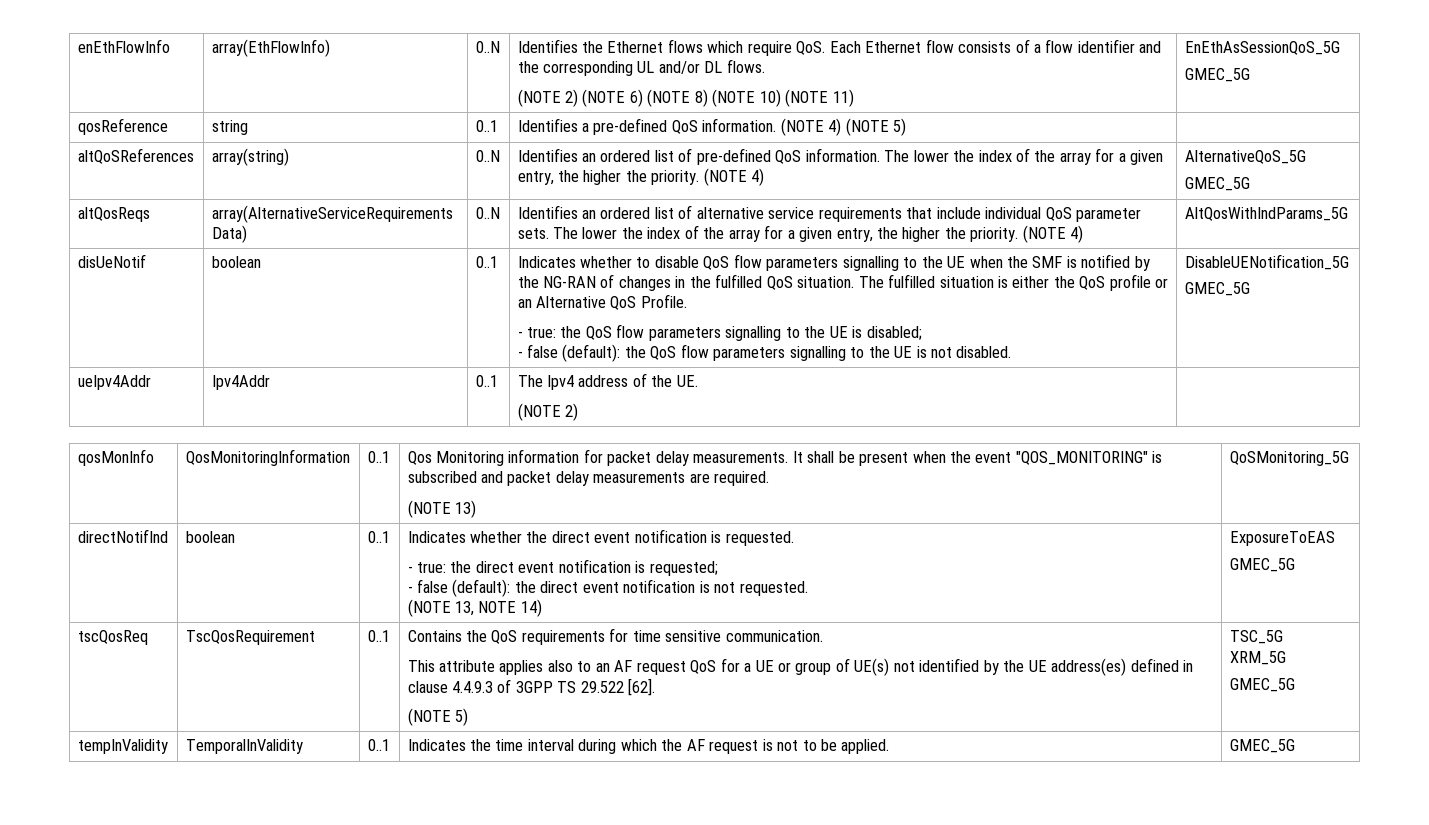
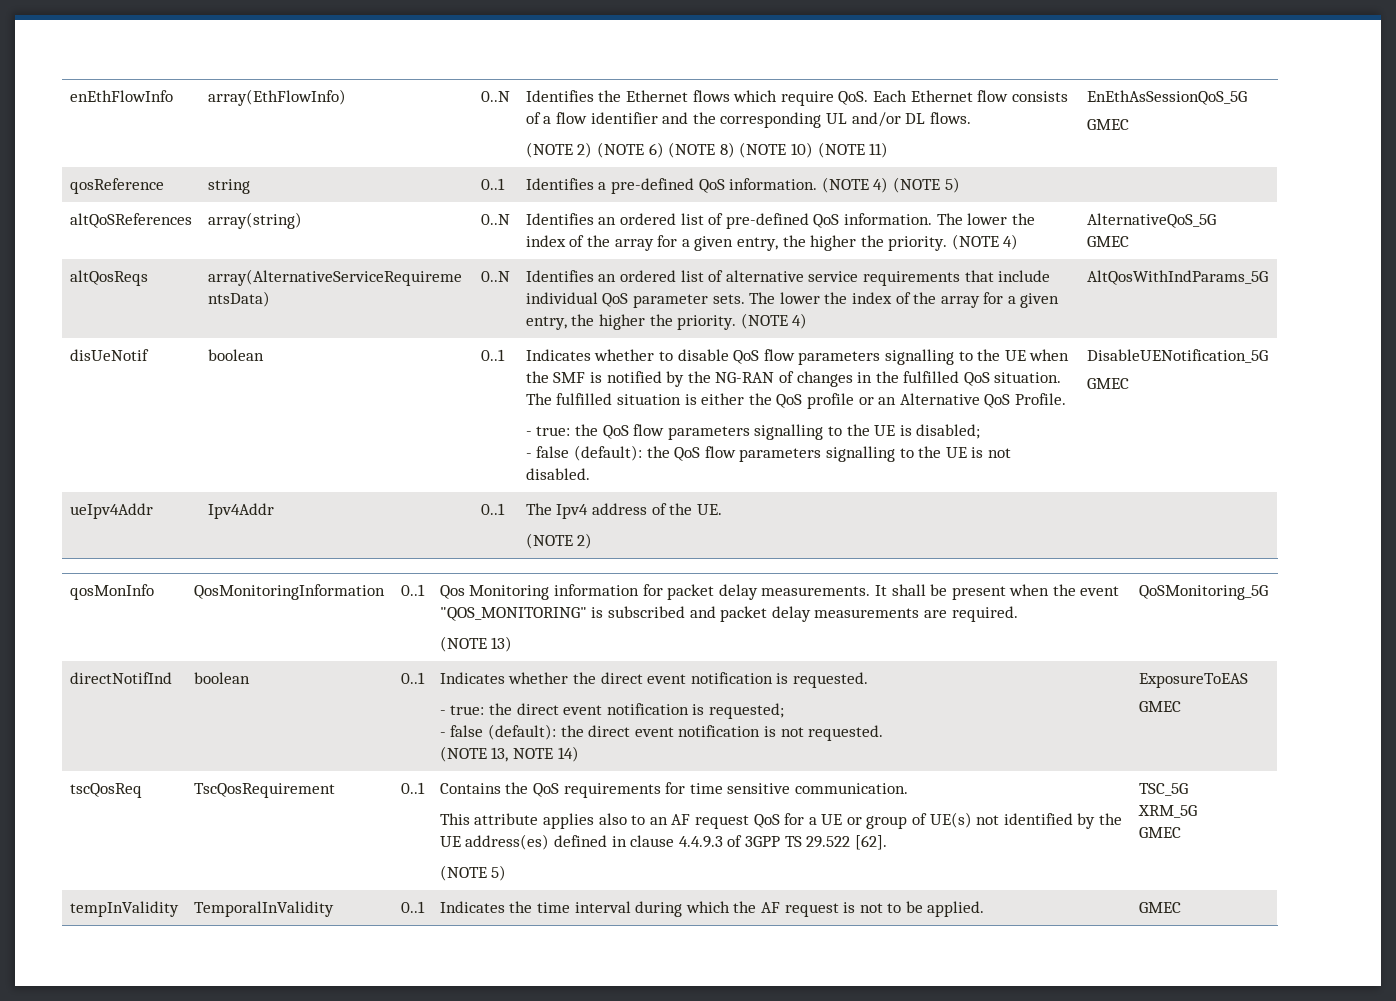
[1184,68,1250,82] GMEC_5G -> [1086,119,1129,130] GMEC
[1184,177,1250,191] GMEC_5G -> [1086,236,1129,247] GMEC
[1184,282,1250,296] GMEC_5G -> [1086,378,1129,389] GMEC
[1229,558,1295,572] GMEC_5G -> [1138,701,1181,712] GMEC
[1229,678,1295,692] GMEC_5G -> [1138,827,1181,838] GMEC
[1229,739,1295,753] GMEC_5G -> [1138,902,1181,913] GMEC

